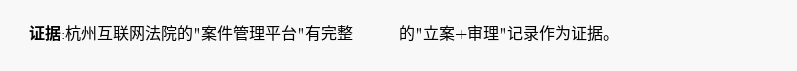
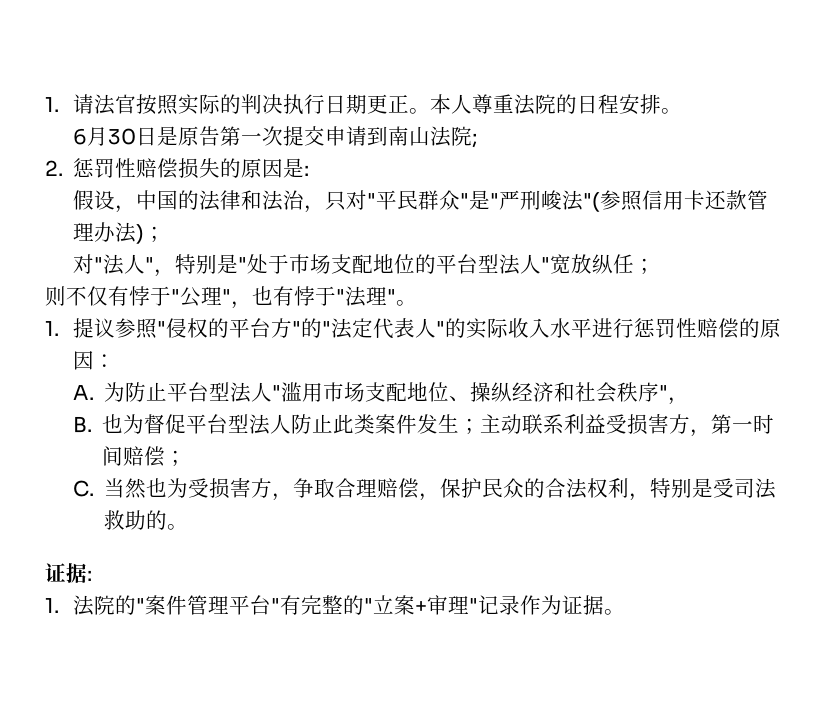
(29, 33) none -> [45,94,682,115] [72,126,477,148] [45,158,310,179] [72,190,768,213] [72,222,165,244] [72,254,655,277] [45,286,417,309] [45,318,781,339] [72,351,115,370] [72,382,689,405] [72,414,774,437] [101,446,186,467] [72,478,776,501] [103,510,188,530] 1.请法官按照实际的判决执行日期更正。本人尊重法院的日程安排。 // 6月30日是原告第一次提交申请到南山法院; // 2.惩罚性赔偿损失的原因是: // 假设，中国的法律和法治，只对"平民群众"是"严刑峻法"(参照信用卡还款管理办法)； // 对"法人"，特别是"处于市场支配地位的平台型法人"宽放纵任； // 则不仅有悖于"公理"，也有悖于"法理"。 // 1.提议参照"侵权的平台方"的"法定代表人"的实际收入水平进行惩罚性赔偿的原因： // A.为防止平台型法人"滥用市场支配地位、操纵经济和社会秩序"， // B.也为督促平台型法人防止此类案件发生；主动联系利益受损害方，第一时间赔偿； // C.当然也为受损害方，争取合理赔偿，保护民众的合法权利，特别是受司法救助的。 //
[65,25,145,42] 杭州互联网 -> [45,598,59,613] // 1.

